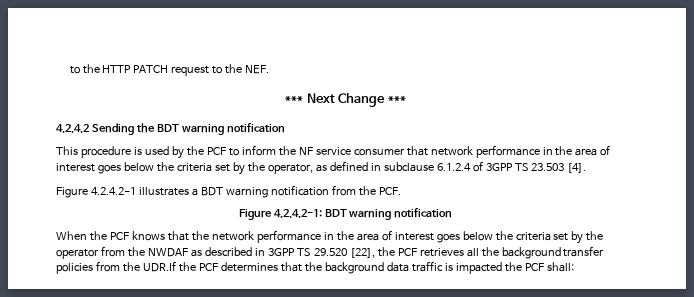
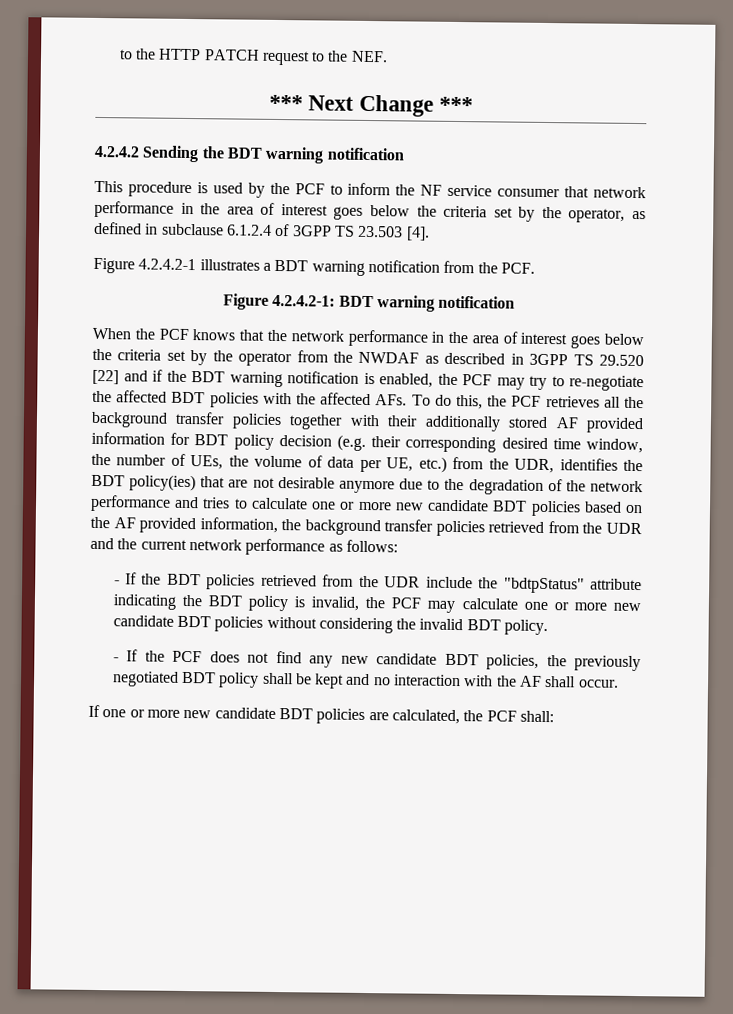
[349,248,375,258] [22], -> [92,369,644,392] [92,390,483,410] [22] and if the BDT warning notification is enabled, the PCF may try to re-negotiate the affected BDT policies with the affected AFs. To do this,
[95,261,502,274] from the UDR.If the PCF determines that the background data traffic is impacted -> [289,414,645,434] [91,431,643,454] [91,453,644,474] [91,474,643,495] [90,494,643,517] [90,516,643,537] [90,537,398,556] [113,572,643,594] [112,594,642,614] [112,615,549,636] [112,649,641,672] [111,671,619,689] [88,704,460,725] together with their additionally stored AF provided information for BDT policy decision (e.g. their corresponding desired time window, the number of UEs, the volume of data per UE, etc.) from the UDR, identifies the BDT policy(ies) that are not desirable anymore due to the degradation of the network performance and tries to calculate one or more new candidate BDT policies based on the AF provided information, the background transfer policies retrieved from the UDR and the current network performance as follows: // - If the BDT policies retrieved from the UDR include the "bdtpStatus" attribute indicating the BDT policy is invalid, the PCF may calculate one or more new candidate BDT policies without considering the invalid BDT policy. // - If the PCF does not find any new candidate BDT policies, the previously negotiated BDT policy shall be kept and no interaction with the AF shall occur. // If one or more new candidate BDT policies are calculated,

